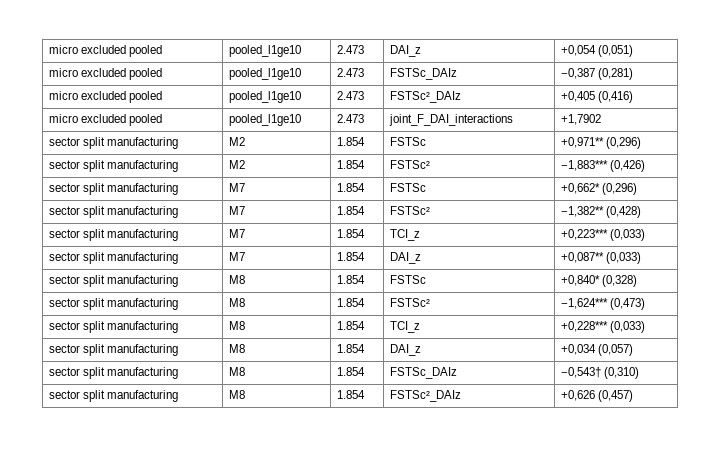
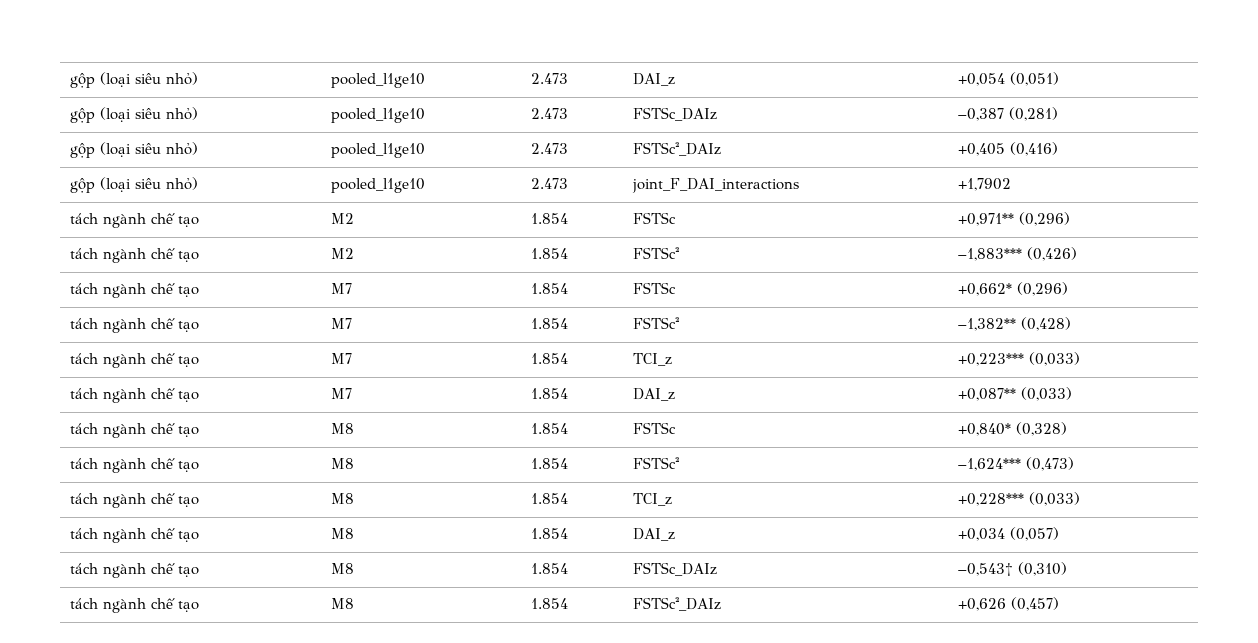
[49,45,163,57] micro excluded pooled -> [70,72,199,88] gộp (loại siêu nhỏ)
[49,68,163,80] micro excluded pooled -> [70,107,199,123] gộp (loại siêu nhỏ)
[49,91,163,103] micro excluded pooled -> [70,142,199,158] gộp (loại siêu nhỏ)
[49,114,163,126] micro excluded pooled -> [70,177,199,193] gộp (loại siêu nhỏ)
[49,137,179,149] sector split manufacturing -> [70,213,200,228] tách ngành chế tạo
[49,160,179,172] sector split manufacturing -> [70,248,200,263] tách ngành chế tạo
[49,183,179,195] sector split manufacturing -> [70,283,200,298] tách ngành chế tạo
[49,206,179,218] sector split manufacturing -> [70,318,200,333] tách ngành chế tạo
[49,229,179,241] sector split manufacturing -> [70,353,200,368] tách ngành chế tạo
[49,252,179,264] sector split manufacturing -> [70,388,200,403] tách ngành chế tạo
[49,275,179,287] sector split manufacturing -> [70,423,200,438] tách ngành chế tạo
[49,298,179,310] sector split manufacturing -> [70,458,200,473] tách ngành chế tạo
[49,321,179,333] sector split manufacturing -> [70,493,200,508] tách ngành chế tạo
[49,344,179,356] sector split manufacturing -> [70,528,200,543] tách ngành chế tạo
[49,367,179,379] sector split manufacturing -> [70,563,200,578] tách ngành chế tạo
[49,390,179,402] sector split manufacturing -> [70,598,200,613] tách ngành chế tạo

